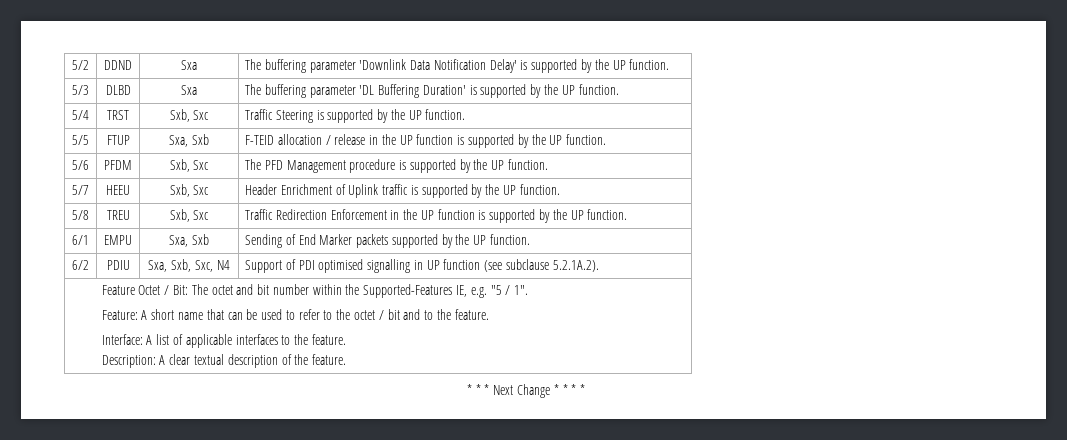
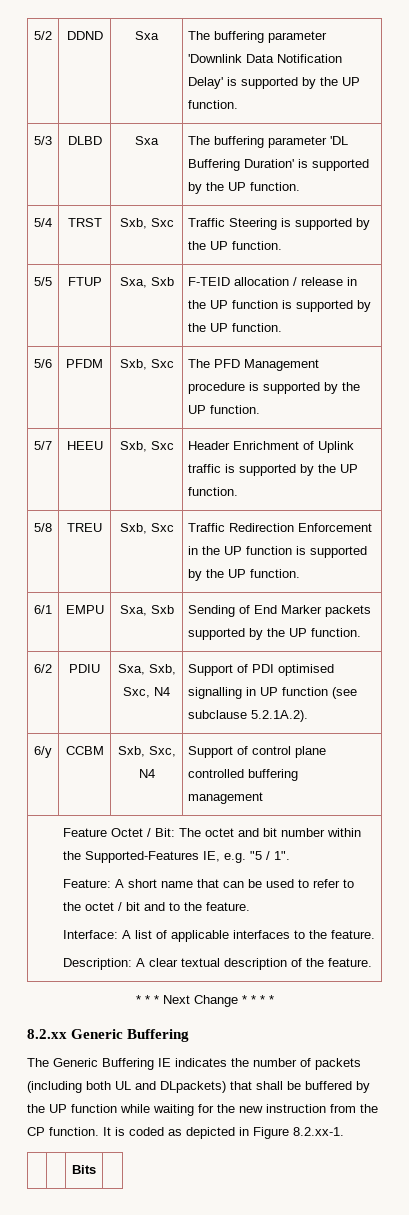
(599, 266) none -> [34,746,52,758] [65,746,104,755] [117,746,176,757] [138,769,155,778] [188,746,327,758] [188,769,299,781] [188,792,264,804] // 6/y | CCBM | Sxb, Sxc, N4 | Support of control plane controlled buffering management
(586, 389) none -> [27,1029,190,1042] [27,1058,361,1070] [27,1081,370,1093] [27,1104,378,1116] [27,1127,344,1139] [72,1165,96,1174] // 8.2.xx Generic Buffering // The Generic Buffering IE indicates the number of packets (including both UL and DLpackets) that shall be buffered by the UP function while waiting for the new instruction from the CP function. It is coded as depicted in Figure 8.2.xx-1. // | | Bits |

